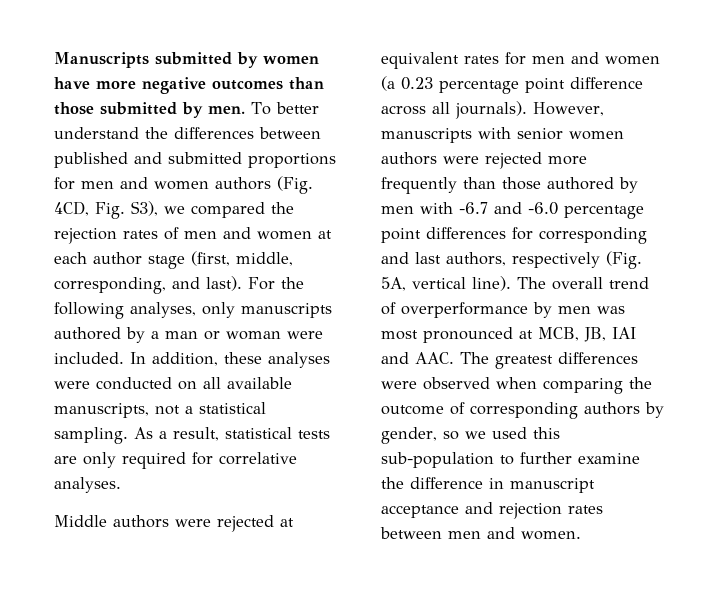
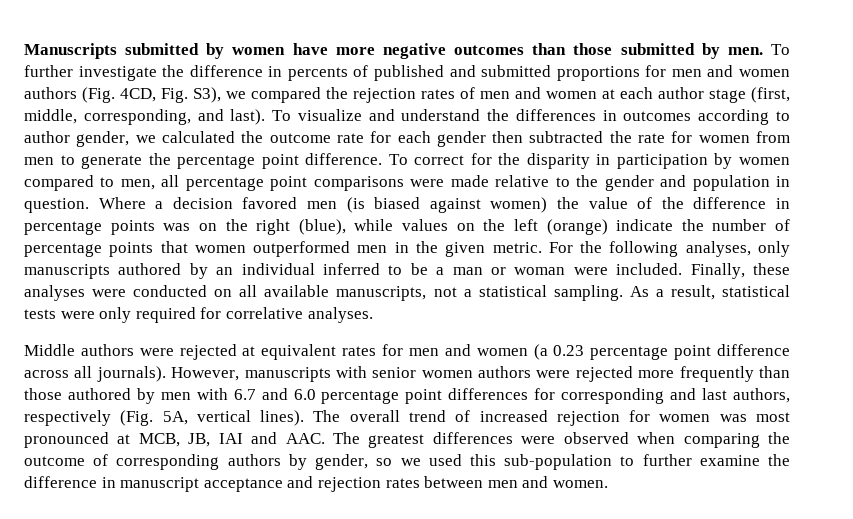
[275,102,319,114] [54,127,321,139] better understand the differences between -> [24,65,369,81] further investigate the difference in percents of
(242, 283) none -> [272,109,790,125] [24,131,790,147] [24,153,790,169] [24,175,791,191] [24,197,791,213] [24,219,790,235] [24,241,542,257] To visualize and understand the differences in outcomes according to author gender, we calculated the outcome rate for each gender then subtracted the rate for women from men to generate the percentage point difference. To correct for the disparity in participation by women compared to men, all percentage point comparisons were made relative to the gender and population in question. Where a decision favored men (is biased against women) the value of the difference in percentage points was on the right (blue), while values on the left (orange) indicate the number of percentage points that women outperformed men in the given metric.
(145, 335) none -> [216,263,428,275] an individual inferred to be
[130,352,218,366] In addition, -> [690,263,745,279] Finally,
[54,456,77,464] are -> [60,311,95,319] were
[459,202,558,215] -6.7 and -6.0 -> [233,388,316,400] 6.7 and 6.0
[472,276,511,291] line). -> [260,410,305,426] lines).
[401,302,591,318] overperformance by men -> [479,410,711,426] increased rejection for women

